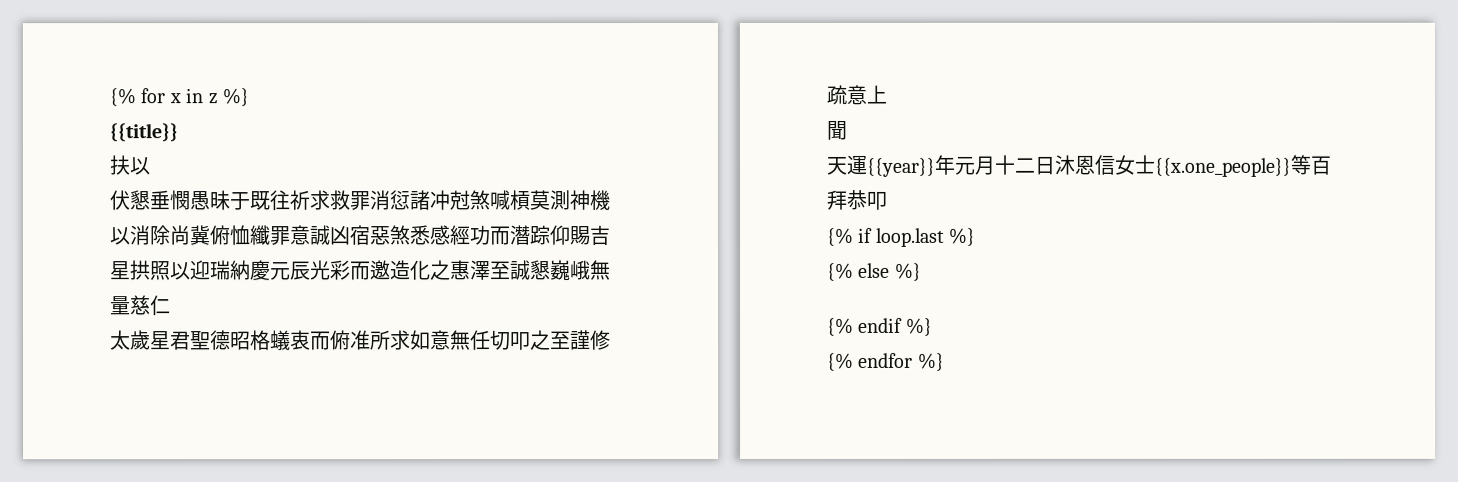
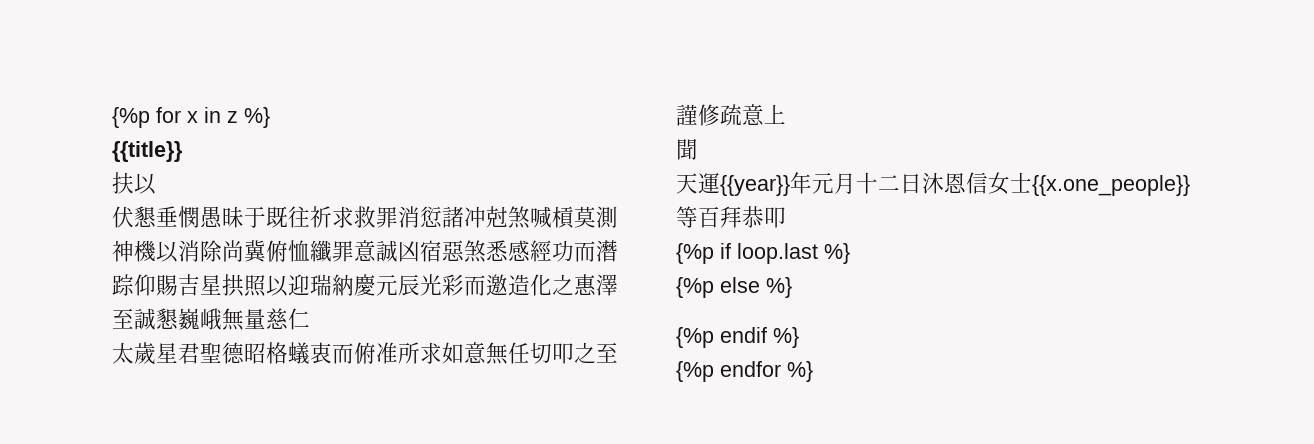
[109,88,136,107] {% -> [112,107,150,128] {%p
[826,227,854,246] {% -> [676,243,714,264] {%p
[827,262,854,281] {% -> [676,277,714,298] {%p
[827,317,854,336] {% -> [676,327,714,348] {%p
[827,352,854,371] {% -> [676,361,714,382] {%p

